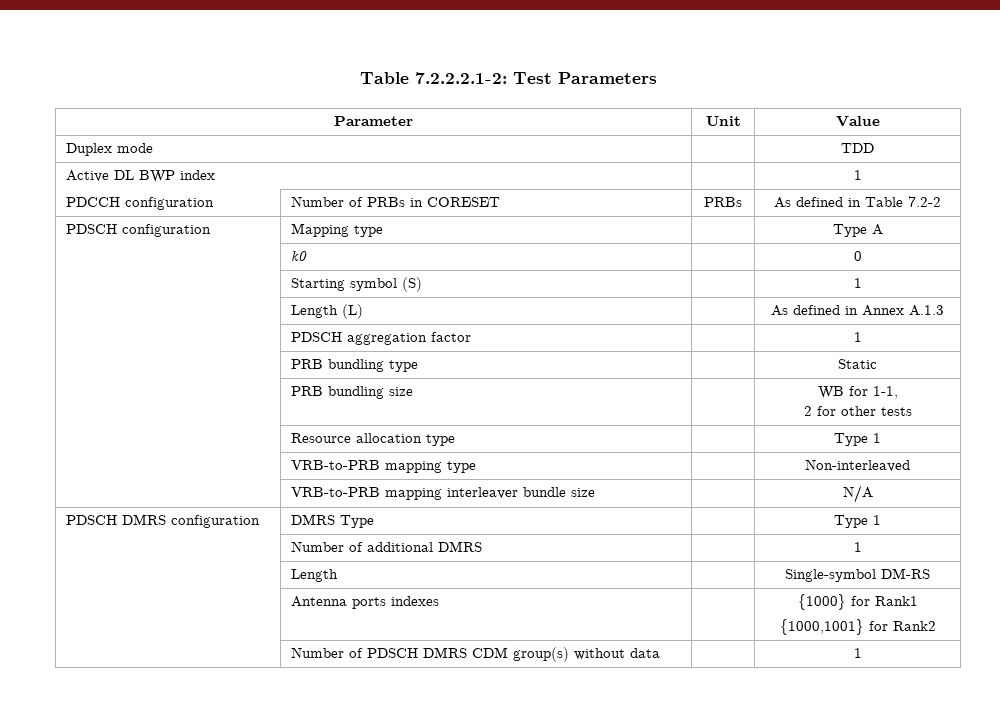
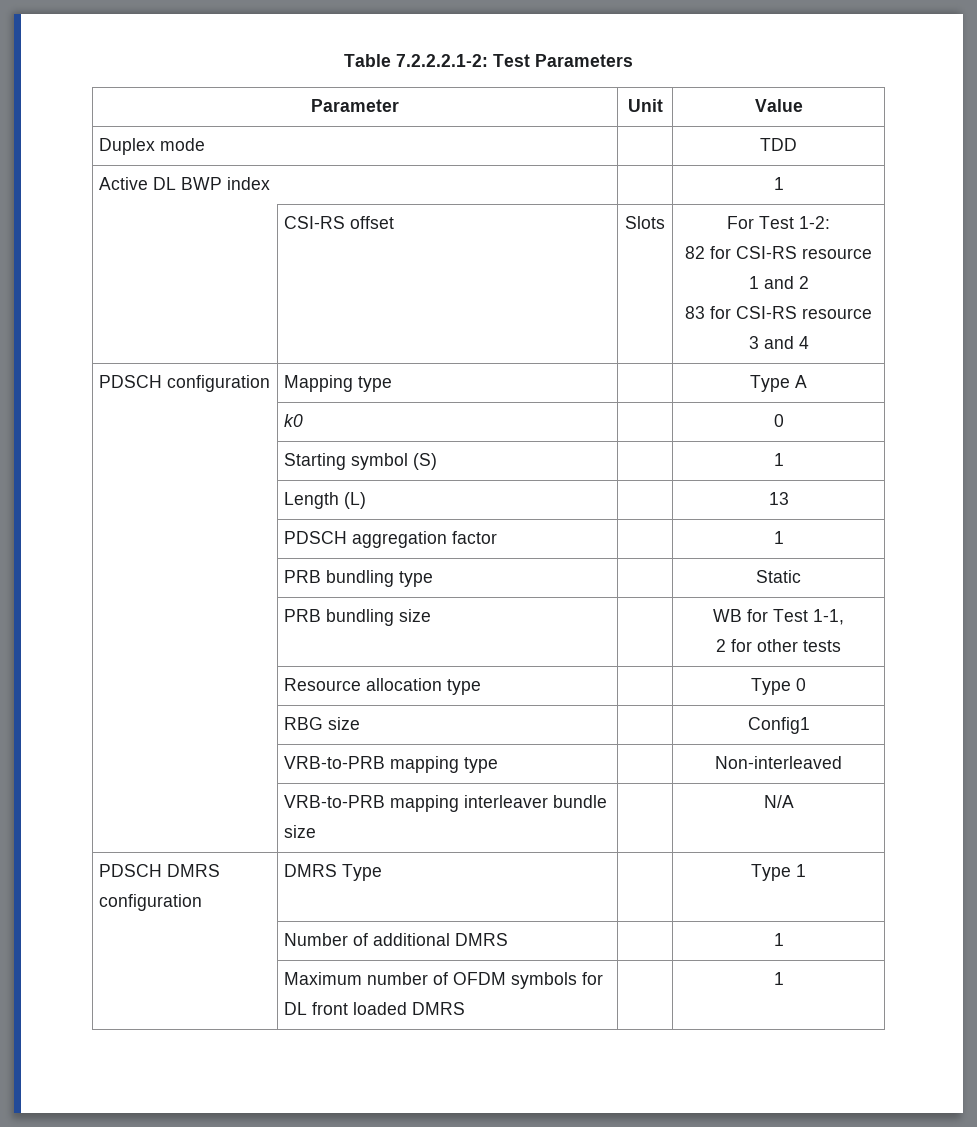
[65,197,214,210] [290,196,500,207] [704,197,742,207] [774,196,941,208] PDCCH configuration | Number of PRBs in CORESET | PRBs | As defined in Table 7.2-2 -> [284,216,395,229] [625,216,665,229] [727,216,830,229] [685,246,872,259] [748,276,809,289] [685,306,872,319] [748,336,809,349] | CSI-RS offset | Slots | For Test 1-2: // 82 for CSI-RS resource 1 and 2 // 83 for CSI-RS resource 3 and 4
[771,305,944,316] As defined in Annex A.1.3 -> [768,492,789,505] 13
(868, 391) none -> [773,609,808,622] Test
[873,433,881,443] 1 -> [796,678,806,691] [284,717,361,730] [747,717,810,734] 0 // | RBG size | | Config1
[290,569,338,582] [785,568,930,582] [290,596,439,609] [797,594,918,610] [779,619,936,635] [290,647,660,662] Length | | Single-symbol DM-RS // | Antenna ports indexes | | {1000} for Rank1 // {1000,1001} for Rank2 // | Number of PDSCH DMRS CDM group(s) without data -> [284,972,604,989] [284,1002,466,1015] Maximum number of OFDM symbols for DL front loaded DMRS

